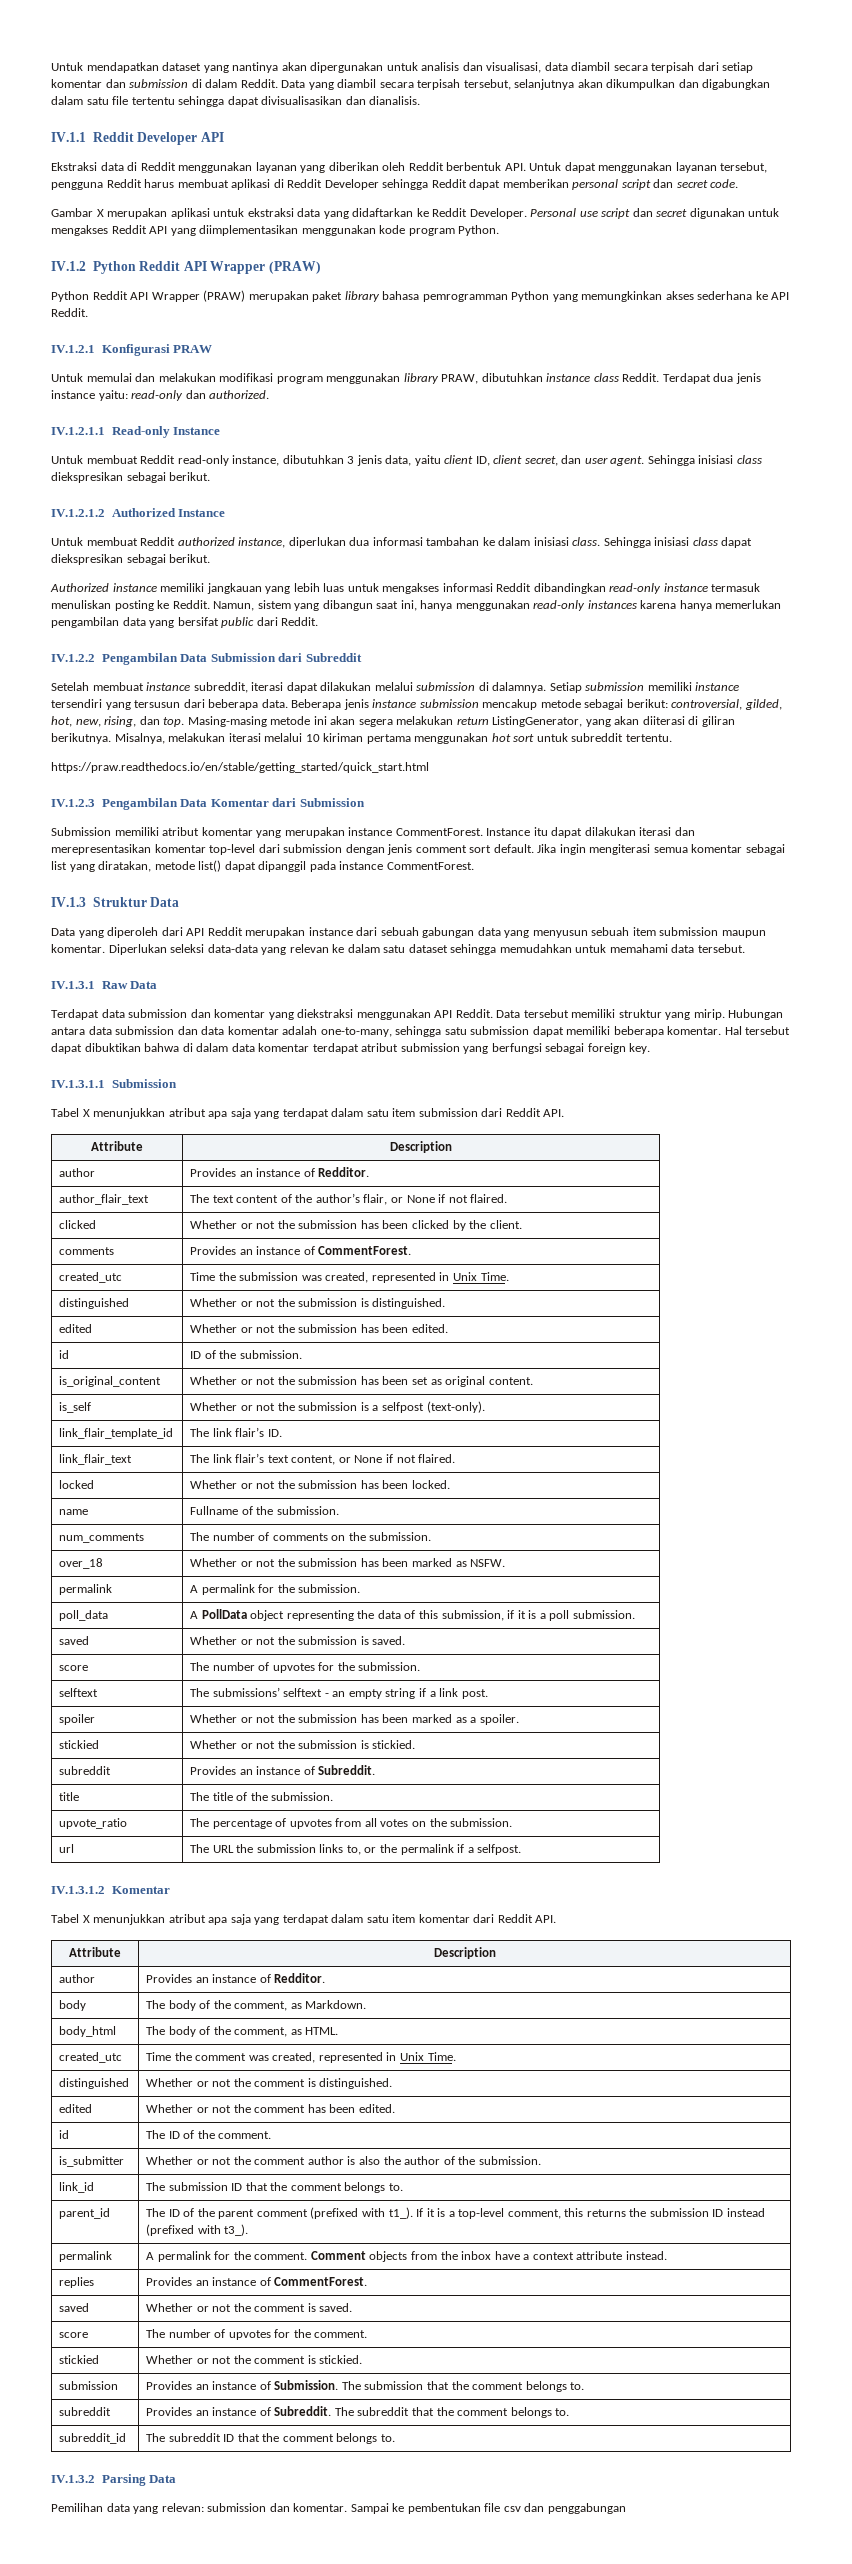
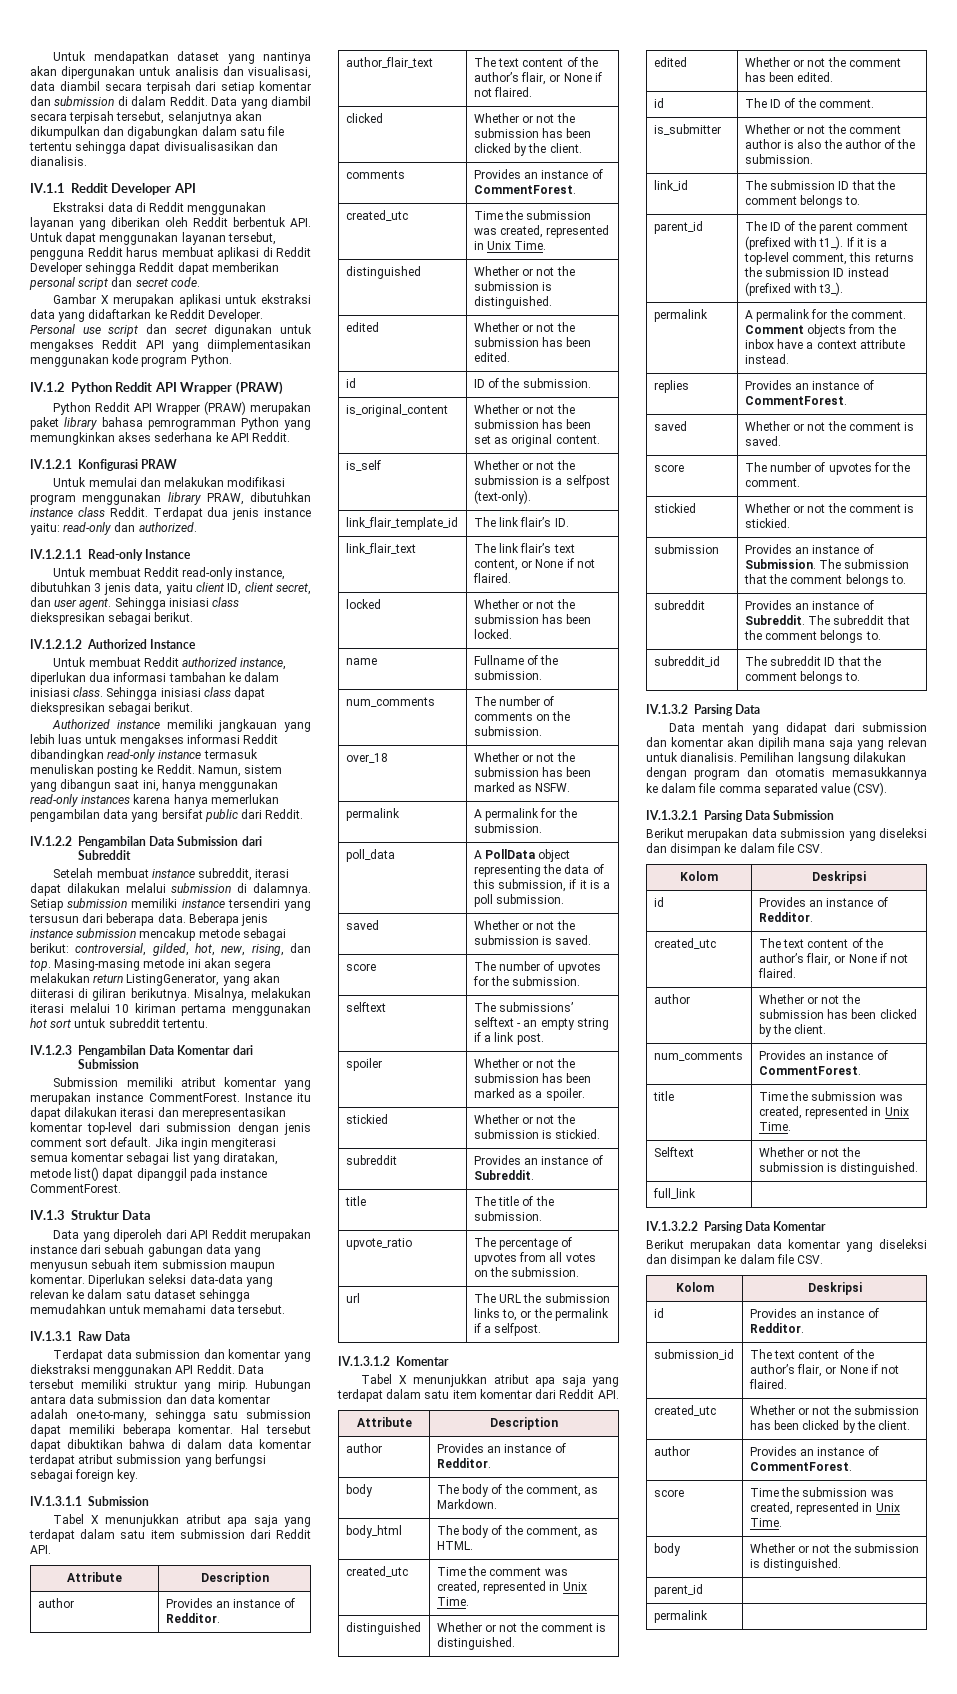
[51,762,429,773] // https://praw.readthedocs.io/en/stable/getting_started/quick_start.html -> (208, 1023) none
[51,2503,626,2514] Pemilihan data yang relevan: submission dan komentar. Sampai ke pembentukan file csv dan penggabungan -> [669,722,927,735] [646,737,927,750] [646,752,906,765] [646,767,927,780] [646,782,888,796] [646,810,835,822] [646,828,927,841] [646,843,824,856] [680,871,718,881] [812,871,866,884] [653,897,664,907] [758,897,888,907] [758,912,813,922] [653,938,716,949] [758,938,883,948] [758,953,909,966] [757,968,796,978] [653,994,690,1004] [758,994,860,1004] [758,1009,917,1019] [758,1024,827,1037] [653,1051,743,1061] [758,1050,888,1060] [758,1066,861,1075] [652,1091,674,1101] [758,1091,903,1101] [758,1106,909,1119] [758,1122,791,1131] [653,1147,694,1157] [758,1147,860,1157] [758,1162,919,1175] [652,1188,696,1199] [646,1221,827,1233] [646,1239,927,1252] [646,1254,824,1267] [675,1282,714,1292] [807,1282,862,1295] [653,1308,664,1318] [749,1308,879,1318] [749,1323,804,1333] [653,1349,734,1360] [749,1349,874,1359] [749,1364,900,1377] [748,1379,787,1389] [653,1405,716,1416] [749,1405,919,1415] [749,1420,911,1433] [653,1446,690,1456] [749,1446,879,1456] [749,1462,852,1471] [653,1489,684,1497] [749,1487,894,1497] [749,1502,900,1515] [749,1518,782,1527] [653,1543,681,1556] [749,1543,919,1553] [749,1558,842,1571] [653,1584,703,1597] [653,1610,708,1623] Data mentah yang didapat dari submission dan komentar akan dipilih mana saja yang relevan untuk dianalisis. Pemilihan langsung dilakukan dengan program dan otomatis memasukkannya ke dalam file comma separated value (CSV). // IV.1.3.2.1 Parsing Data Submission // Berikut merupakan data submission yang diseleksi dan disimpan ke dalam file CSV. // Kolom | Deskripsi // id | Provides an instance of Redditor. // created_utc | The text content of the author’s flair, or None if not flaired. // author | Whether or not the submission has been clicked by the client. // num_comments | Provides an instance of CommentForest. // title | Time the submission was created, represented in Unix Time. // Selftext | Whether or not the submission is distinguished. // full_link | // IV.1.3.2.2 Parsing Data Komentar // Berikut merupakan data komentar yang diseleksi dan disimpan ke dalam file CSV. // Kolom | Deskripsi // id | Provides an instance of Redditor. // submission_id | The text content of the author’s flair, or None if not flaired. // created_utc | Whether or not the submission has been clicked by the client. // author | Provides an instance of CommentForest. // score | Time the submission was created, represented in Unix Time. // body | Whether or not the submission is distinguished. // parent_id | // permalink |

